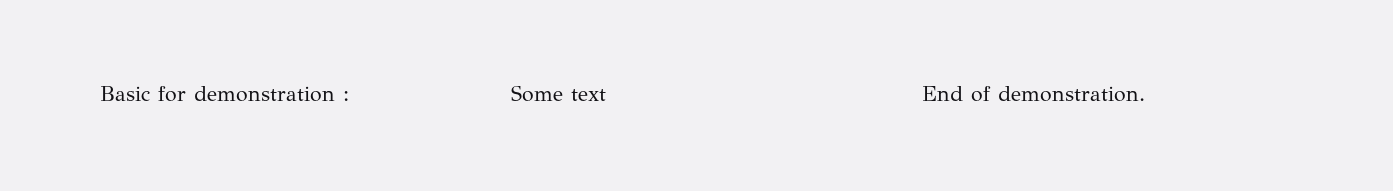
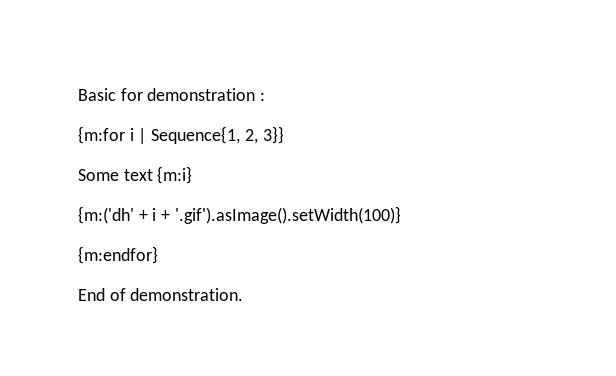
[511,85,606,102] Some text -> [78,126,284,144] [78,166,193,184] [78,206,401,224] [78,246,158,264] {m:for i | Sequence{1, 2, 3}} // Some text {m:i} // {m:('dh' + i + '.gif').asImage().setWidth(100)} // {m:endfor}

